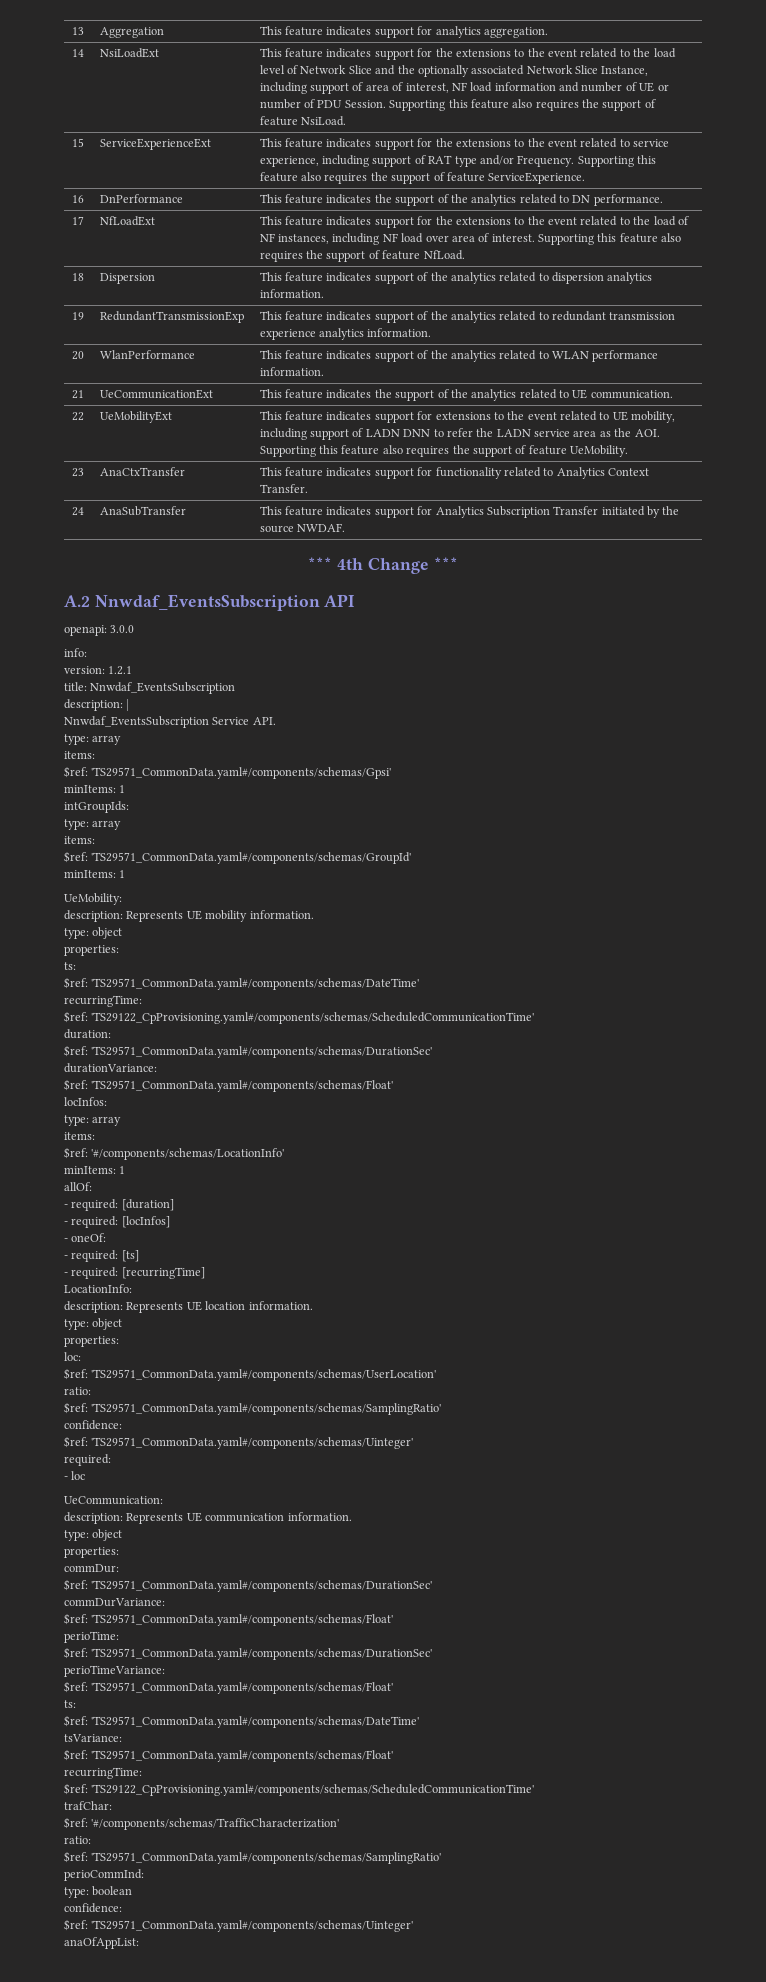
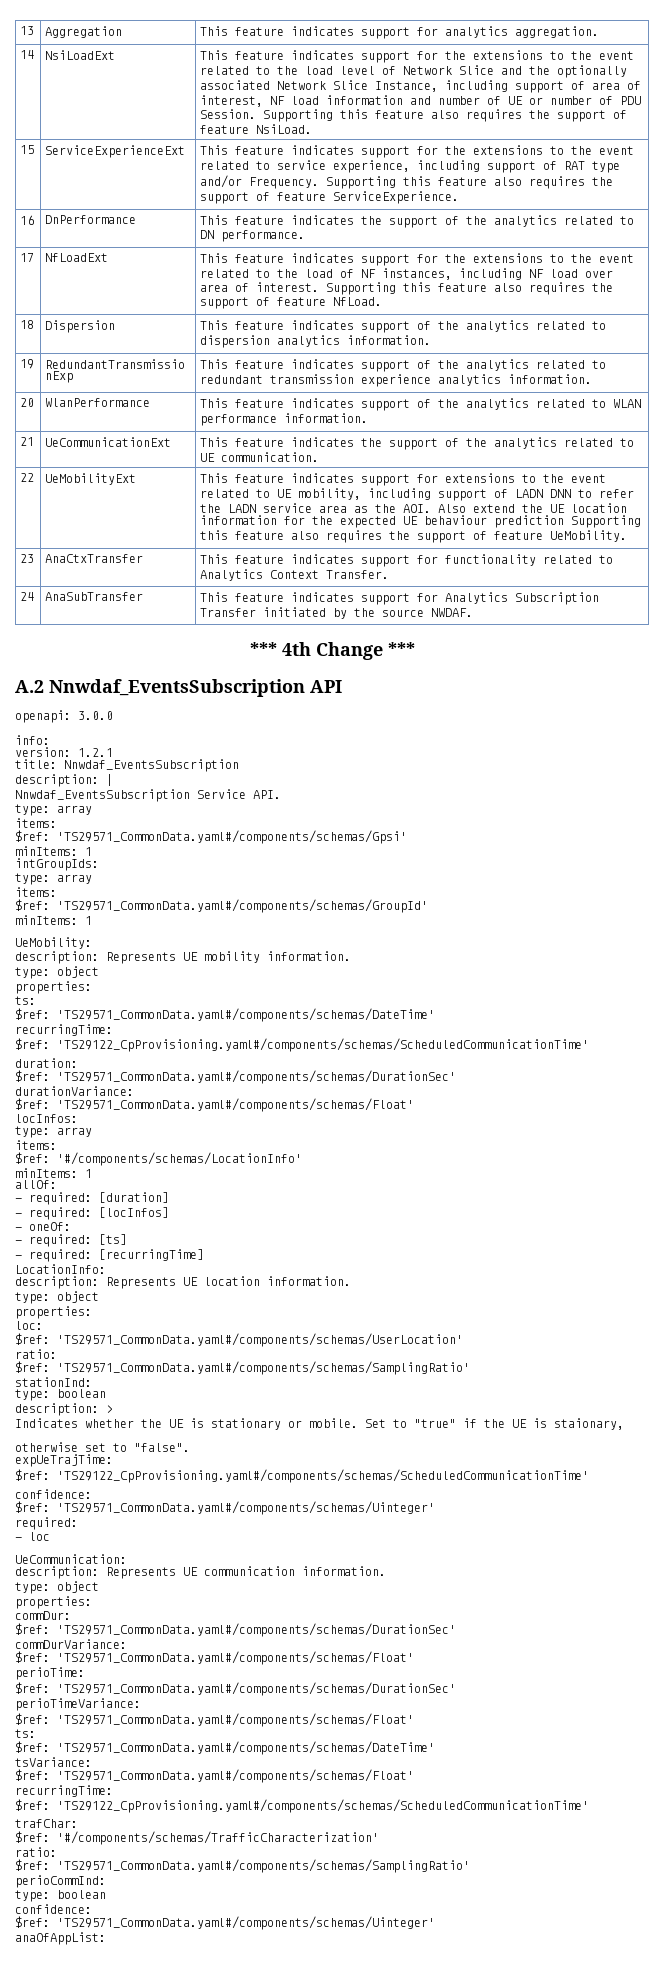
(660, 433) none -> [438,503,628,513] [200,515,565,528] Also extend the UE location information for the expected UE behaviour prediction
(442, 1409) none -> [15,1377,92,1387] [15,1389,106,1401] [15,1403,113,1416] [15,1418,624,1430] [15,1442,190,1452] [15,1454,113,1467] [15,1469,589,1483] // stationInd: // type: boolean // description: > // Indicates whether the UE is stationary or mobile. Set to "true" if the UE is staionary, // otherwise set to "false". // expUeTrajTime: // $ref: 'TS29122_CpProvisioning.yaml#/components/schemas/ScheduledCommunicationTime'

